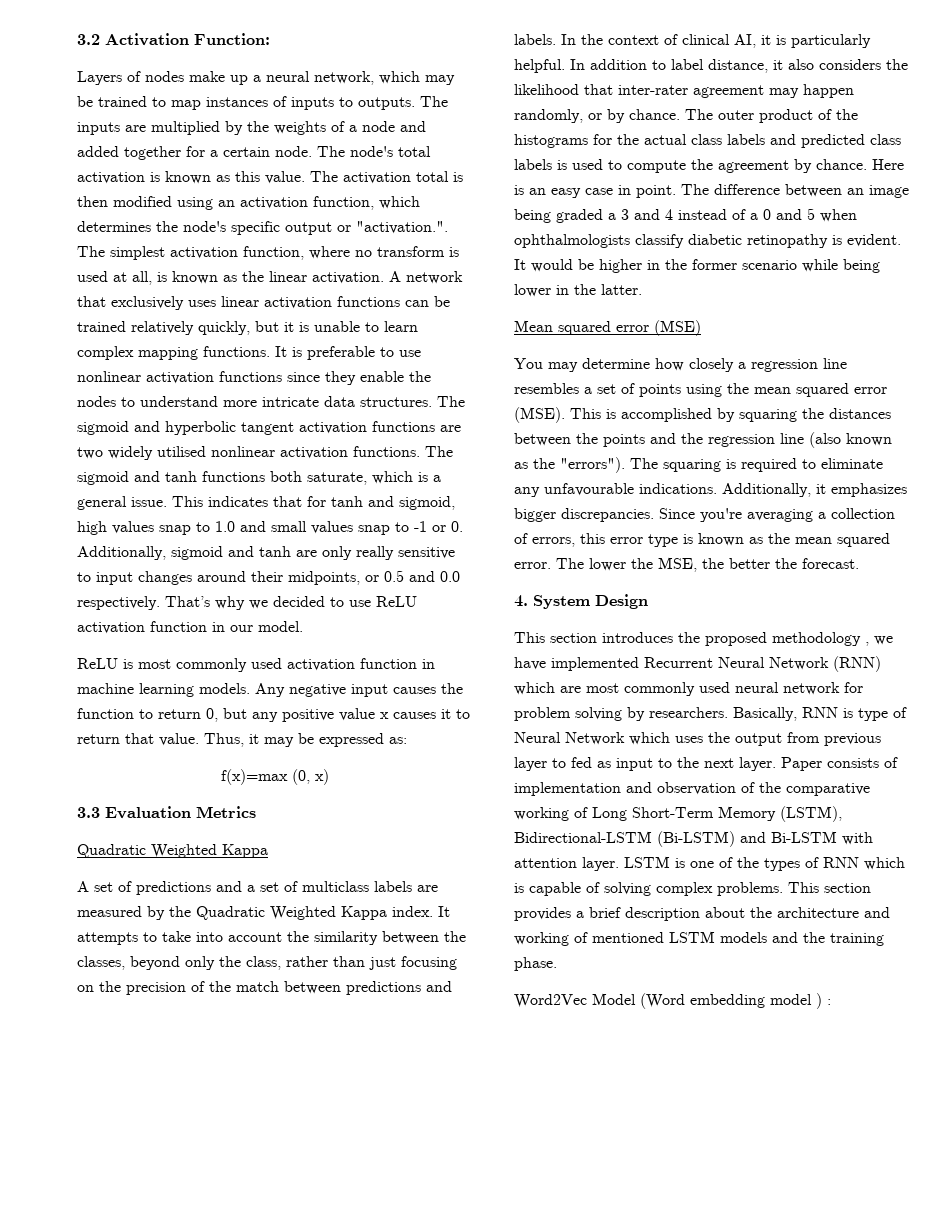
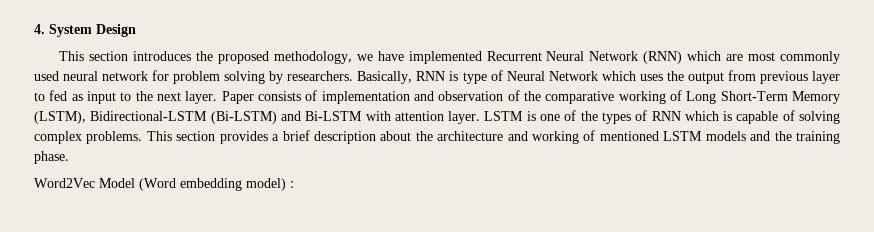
[77,33,270,46] [77,71,455,85] [77,96,448,110] [77,121,426,135] [77,146,431,160] [77,171,463,184] [77,196,420,210] [77,221,448,235] [77,246,459,260] [77,271,463,285] [77,296,450,310] [77,321,418,335] [77,346,421,360] [77,371,431,385] [77,396,465,407] [77,421,461,435] [77,446,453,460] [77,471,441,485] [77,496,455,510] [77,521,463,535] [77,546,455,560] [77,570,460,585] [77,596,417,610] [77,621,303,634] [77,658,435,672] [77,683,463,697] [77,708,470,722] [77,733,407,747] [220,769,329,785] [77,806,256,819] [77,844,268,858] [77,881,438,895] [77,906,450,920] [77,931,466,945] [77,956,457,970] [77,981,452,995] [514,34,871,48] [514,59,908,73] [514,84,854,98] [514,109,858,123] [514,134,901,148] [514,159,904,173] [514,184,909,198] [514,208,857,223] [514,234,901,248] [514,259,880,273] [514,284,642,297] [514,320,701,336] [514,358,847,372] [514,383,887,397] [514,407,891,423] [514,432,892,448] [514,457,883,473] [514,483,907,497] [514,508,895,522] [514,533,890,547] [514,557,859,572] 3.2 Activation Function: // Layers of nodes make up a neural network, which may be trained to map instances of inputs to outputs. The inputs are multiplied by the weights of a node and added together for a certain node. The node's total activation is known as this value. The activation total is then modified using an activation function, which determines the node's specific output or "activation.". The simplest activation function, where no transform is used at all, is known as the linear activation. A network that exclusively uses linear activation functions can be trained relatively quickly, but it is unable to learn complex mapping functions. It is preferable to use nonlinear activation functions since they enable the nodes to understand more intricate data structures. The sigmoid and hyperbolic tangent activation functions are two widely utilised nonlinear activation functions. The sigmoid and tanh functions both saturate, which is a general issue. This indicates that for tanh and sigmoid, high values snap to 1.0 and small values snap to -1 or 0. Additionally, sigmoid and tanh are only really sensitive to input changes around their midpoints, or 0.5 and 0.0 respectively. That’s why we decided to use ReLU activation function in our model. // ReLU is most commonly used activation function in machine learning models. Any negative input causes the function to return 0, but any positive value x causes it to return that value. Thus, it may be expressed as: // f(x)=max (0, x) // 3.3 Evaluation Metrics // Quadratic Weighted Kappa // A set of predictions and a set of multiclass labels are measured by the Quadratic Weighted Kappa index. It attempts to take into account the similarity between the classes, beyond only the class, rather than just focusing on the precision of the match between predictions and labels. In the context of clinical AI, it is particularly helpful. In addition to label distance, it also considers the likelihood that inter-rater agreement may happen randomly, or by chance. The outer product of the histograms for the actual class labels and predicted class labels is used to compute the agreement by chance. Here is an easy case in point. The difference between an image being graded a 3 and 4 instead of a 0 and 5 when ophthalmologists classify diabetic retinopathy is evident. It would be higher in the former scenario while being lower in the latter. // Mean squared error (MSE) // You may determine how closely a regression line resembles a set of points using the mean squared error (MSE). This is accomplished by squaring the distances between the points and the regression line (also known as the "errors"). The squaring is required to eliminate any unfavourable indications. Additionally, it emphasizes bigger discrepancies. Since you're averaging a collection of errors, this error type is known as the mean squared error. The lower the MSE, the better the forecast. // -> (34, 29) none
[772,632,869,646] methodology , -> [273,51,352,64] methodology,
[770,993,822,1009] model ) -> [246,178,286,191] model)

